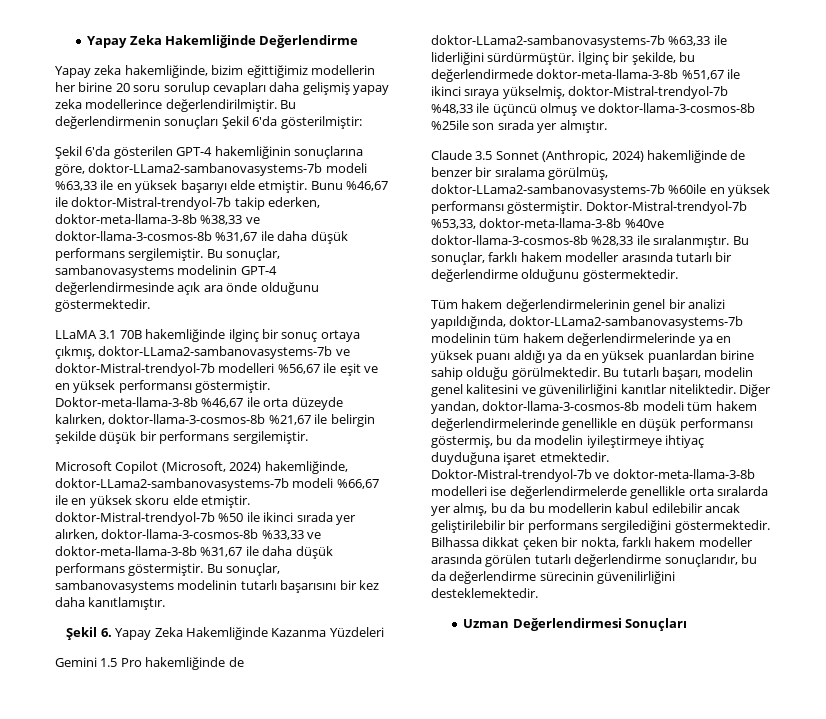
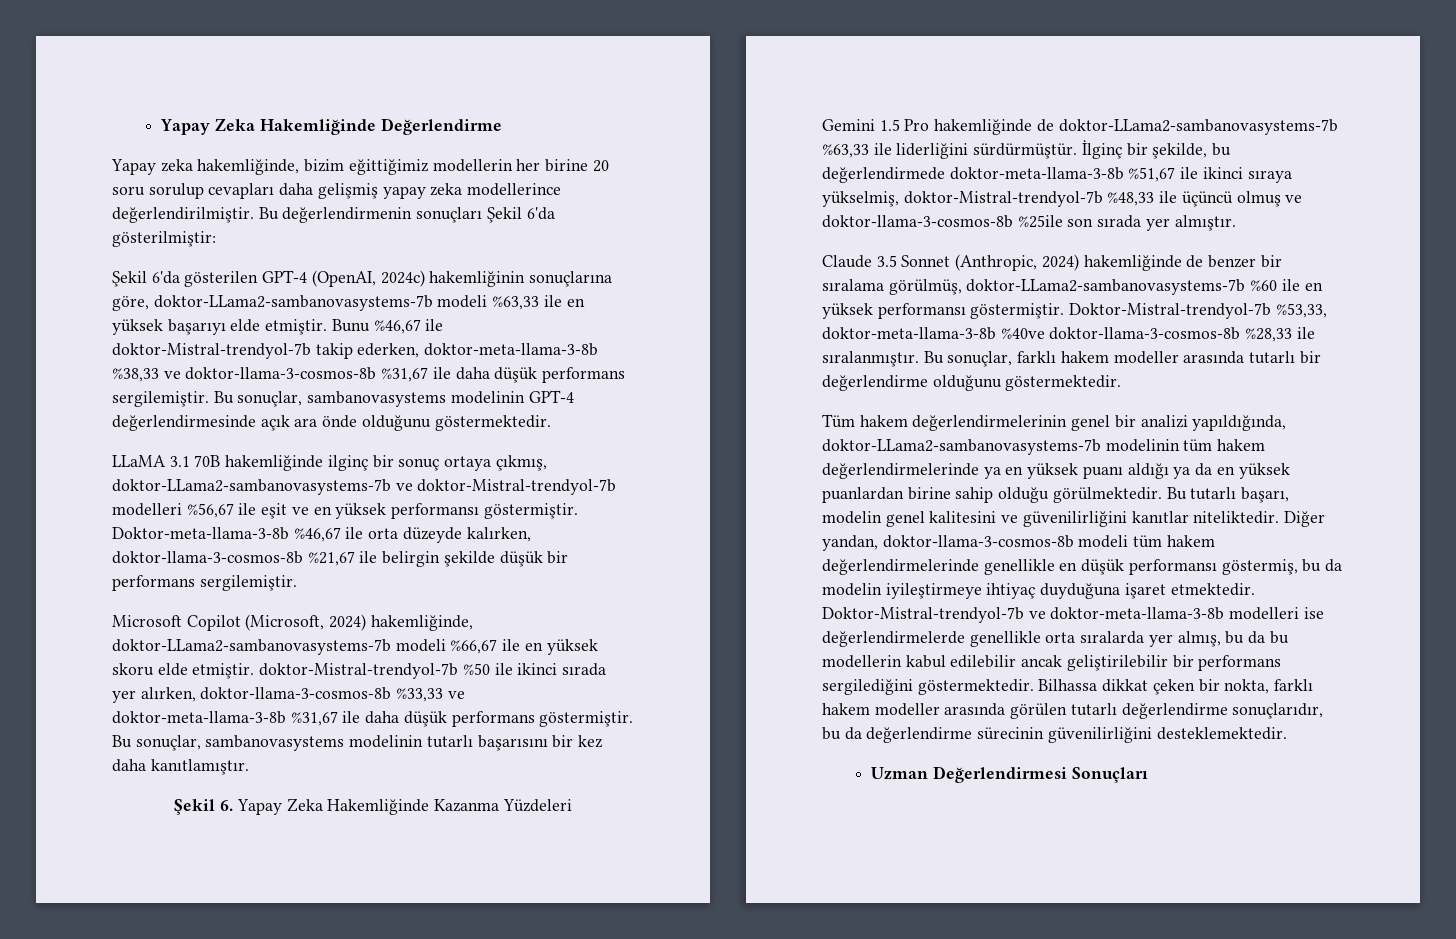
(213, 151) none -> [311,270,425,287] (OpenAI, 2024c)
[668,184,707,194] %60ile -> [1250,279,1300,291] %60 ile

